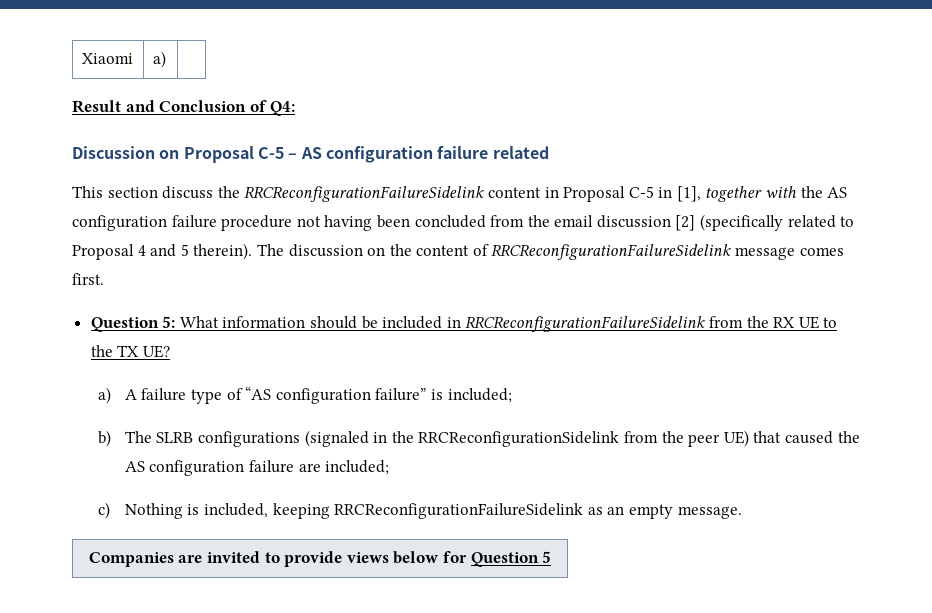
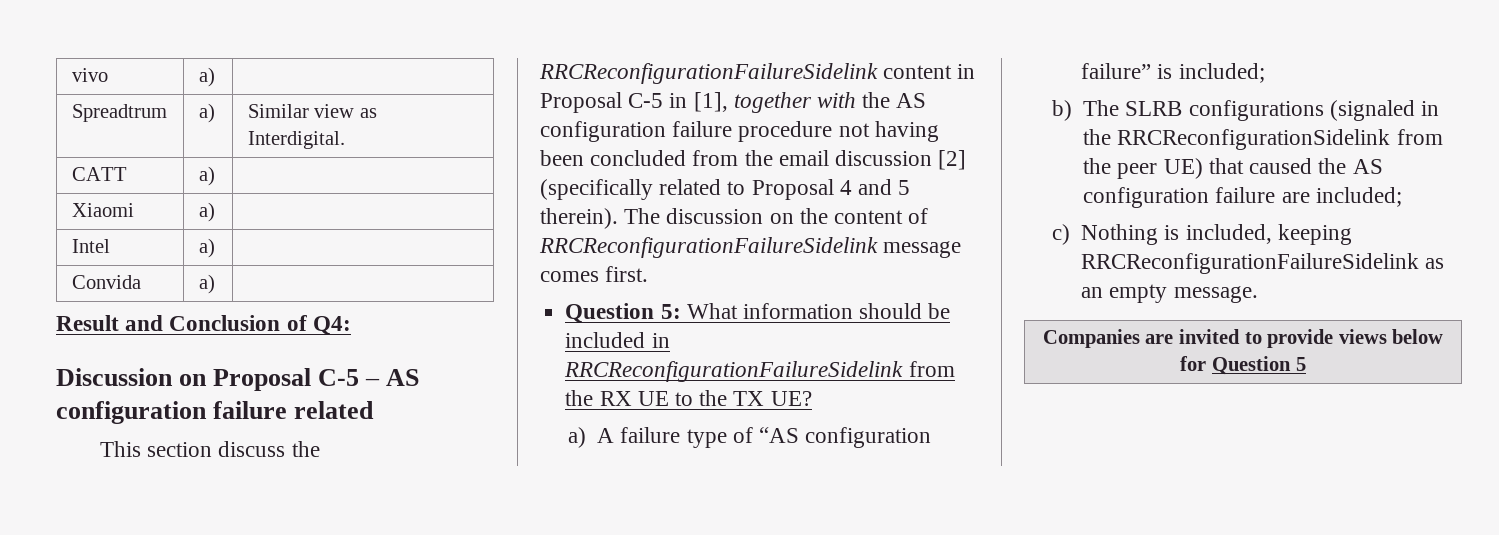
[81,53,133,64] Xiaomi -> [71,68,108,82] [198,67,215,87] [71,104,167,122] [198,103,215,123] [247,104,377,118] [247,131,345,149] [71,167,127,181] [198,166,215,186] [71,203,134,217] [198,202,215,222] [71,239,110,253] [198,238,215,258] [71,275,141,289] vivo | a) | // Spreadtrum | a) | Similar view as Interdigital. // CATT | a) | // Xiaomi | a) | // Intel | a) | // Convida

